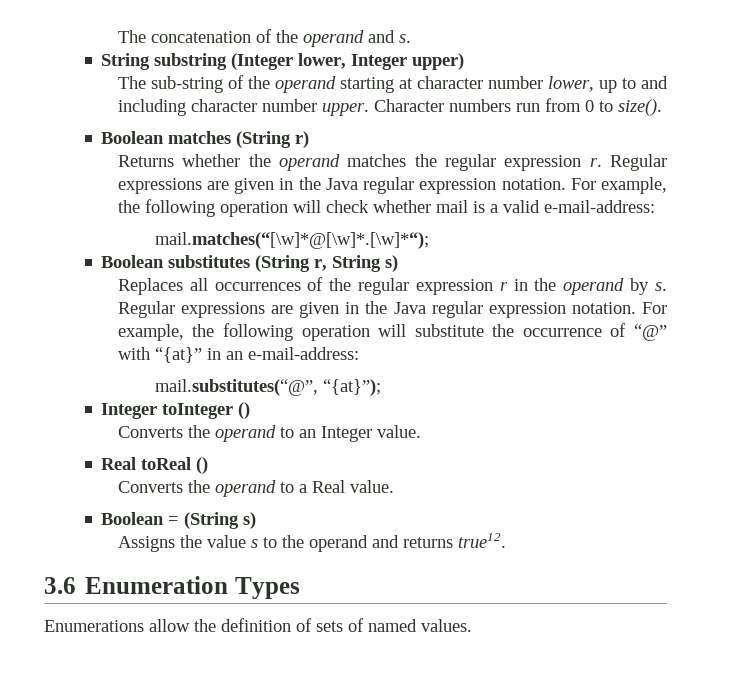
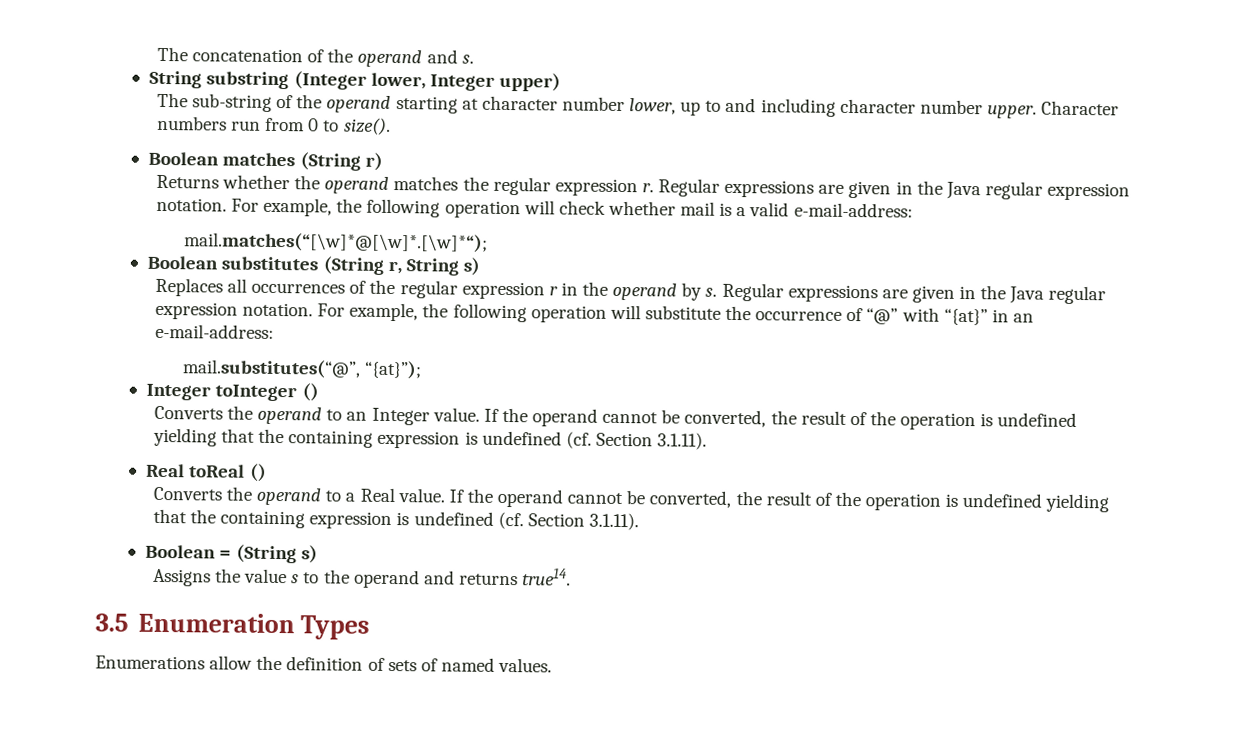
(421, 431) none -> [483,407,1078,431] [152,427,708,450] If the operand cannot be converted, the result of the operation is undefined yielding that the containing expression is undefined (cf. Section 3.1.11).
(394, 486) none -> [448,488,1110,513] [152,508,639,531] If the operand cannot be converted, the result of the operation is undefined yielding that the containing expression is undefined (cf. Section 3.1.11).
[457,533,506,548] [44,577,76,594] true12. // 3.6 -> [522,568,572,586] [95,613,129,632] true14. // 3.5

